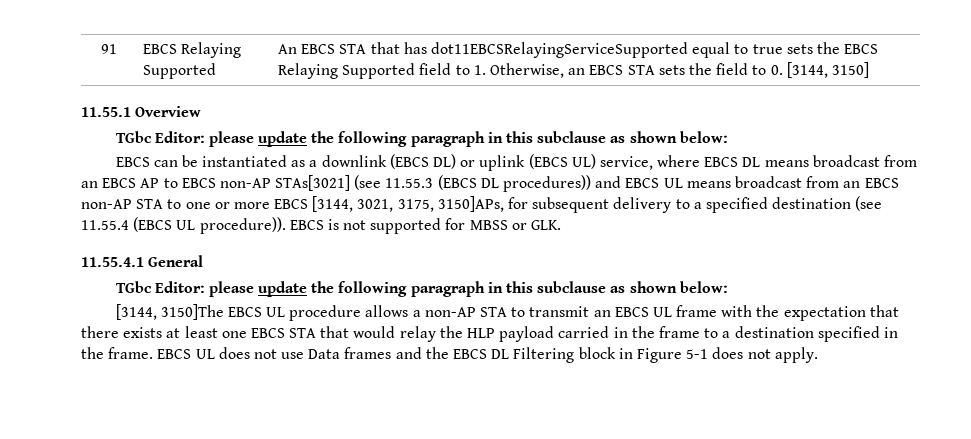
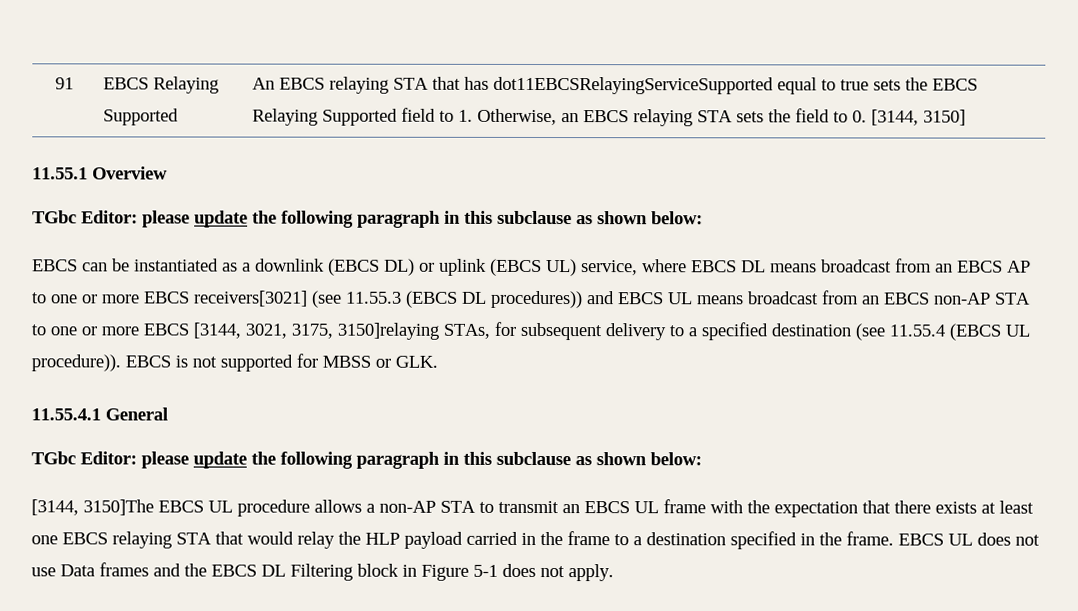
(336, 49) none -> [329,76,390,94] relaying
(624, 70) none -> [633,109,694,127] relaying
[181,175,351,191] EBCS non-AP STAs[3021] -> [51,290,308,307] one or more EBCS receivers[3021]
[437,196,504,212] 3150]APs, -> [337,322,490,340] 3150]relaying STAs,
(285, 333) none -> [112,531,172,549] relaying

